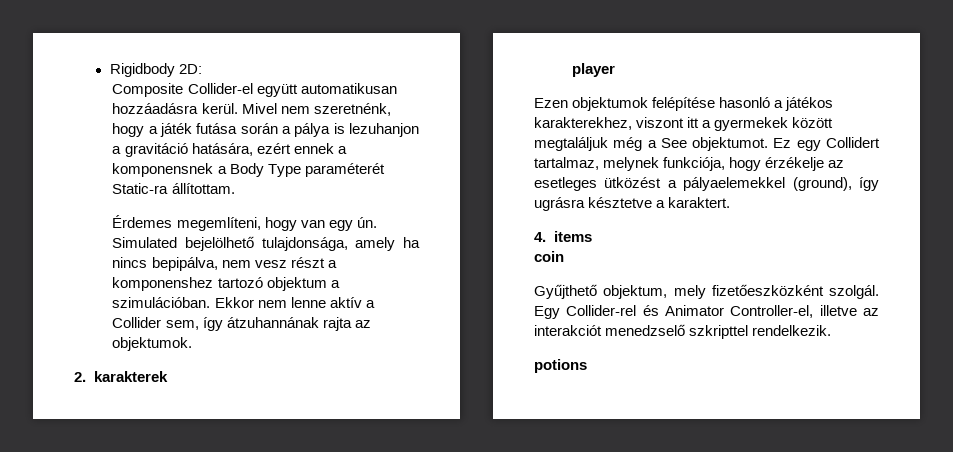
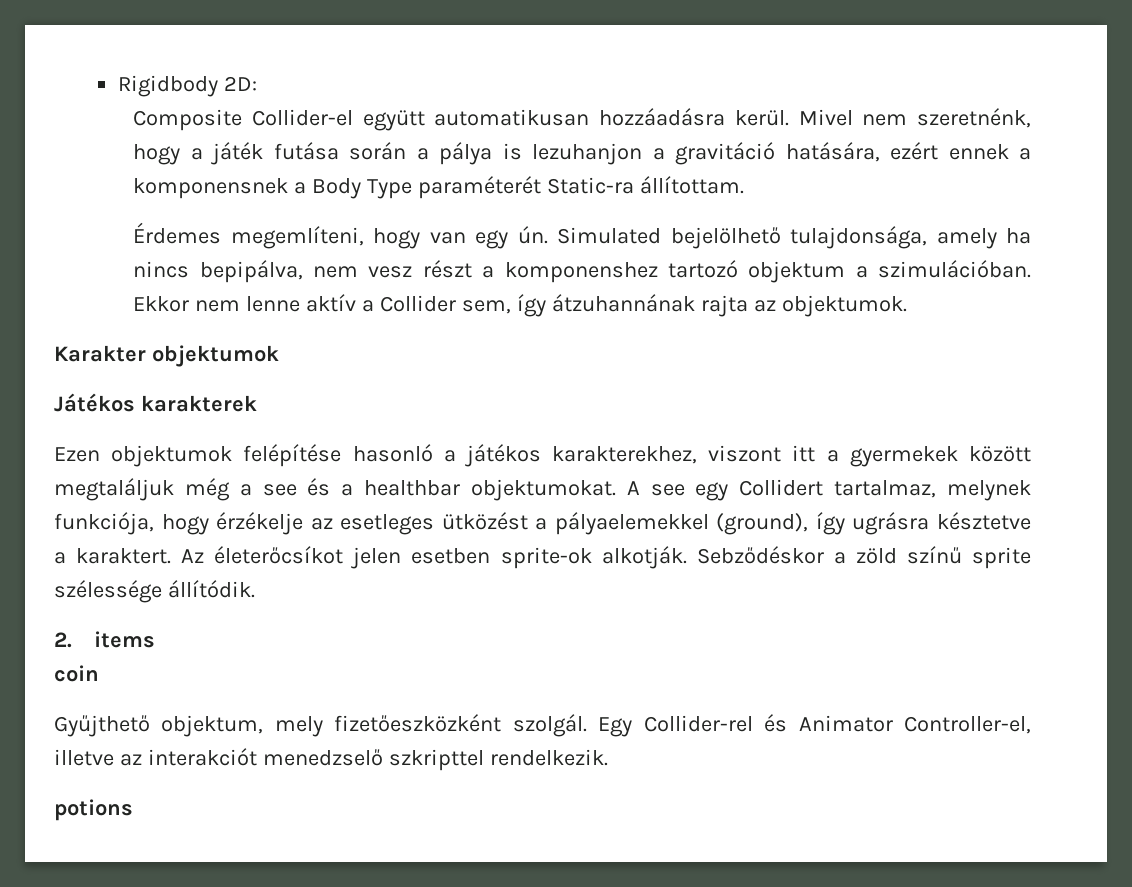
[74,372,86,382] 2. -> [54,345,279,367] [54,393,135,412] Karakter objektumok // Játékos
[572,63,616,77] // player -> (257, 403) none
[660,137,792,151] See objektumot. Ez -> [262,478,685,501] see és a healthbar objektumokat. A see
[534,232,546,242] // 4. -> [181,546,1032,569] [54,580,255,603] [54,632,72,648] Az életerőcsíkot jelen esetben sprite-ok alkotják. Sebződéskor a zöld színű sprite szélessége állítódik. // 2.

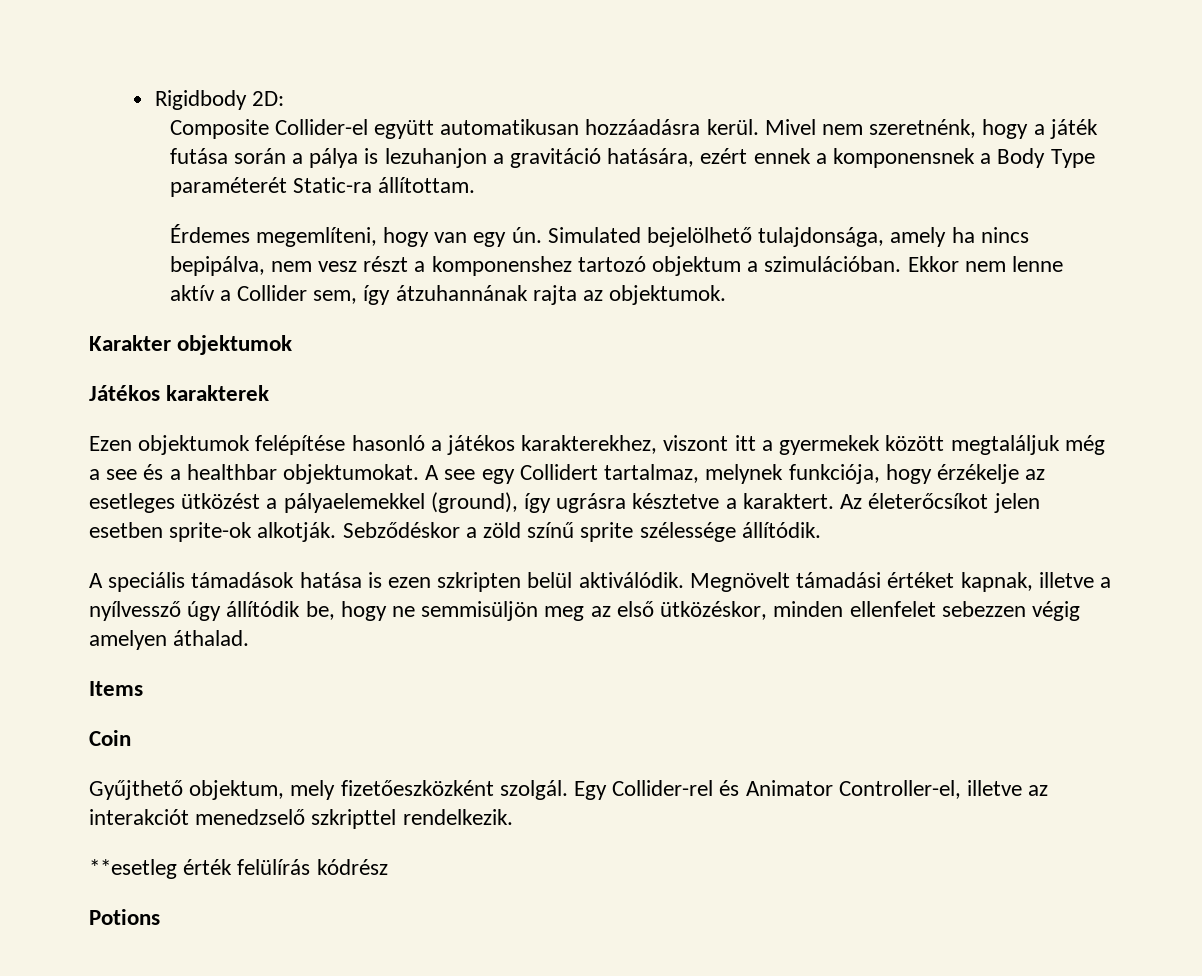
[54,631,155,648] [54,665,99,682] 2. items // coin -> [89,572,1111,592] [89,601,1080,621] [89,630,250,650] [89,681,143,696] [89,730,131,746] A speciális támadások hatása is ezen szkripten belül aktiválódik. Megnövelt támadási értéket kapnak, illetve a nyílvessző úgy állítódik be, hogy ne semmisüljön meg az első ütközéskor, minden ellenfelet sebezzen végig amelyen áthalad. // Items // Coin
[54,799,133,821] potions -> [89,859,388,879] [89,909,160,925] **esetleg érték felülírás kódrész // Potions

